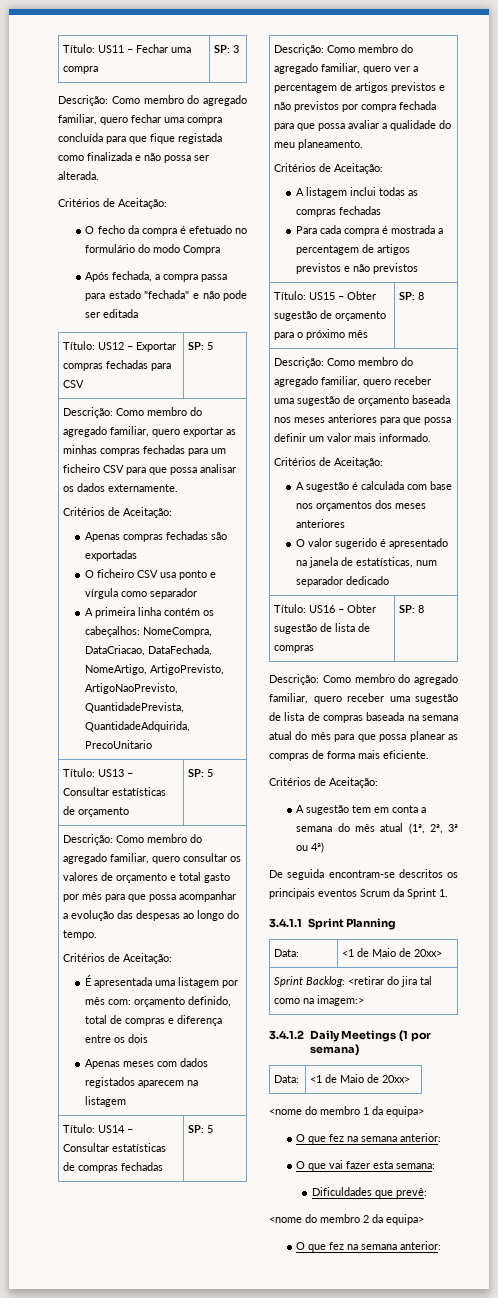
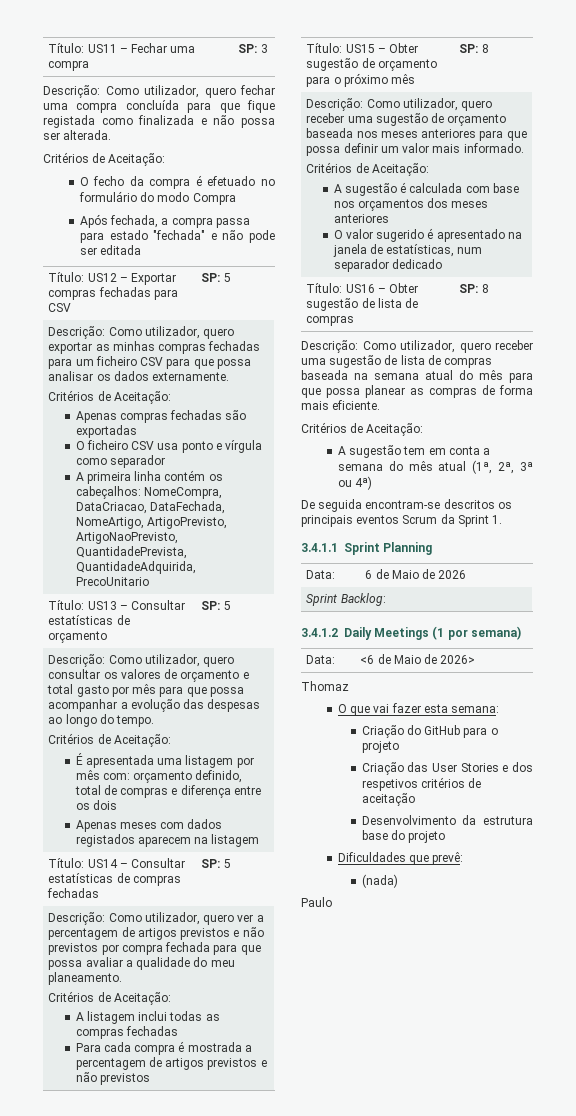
[143,95,247,106] [58,114,97,125] membro do agregado familiar, -> [144,85,199,98] utilizador,
[147,407,203,416] [63,426,150,437] membro do agregado familiar, -> [144,326,200,339] utilizador,
[147,834,203,843] [63,853,150,864] membro do agregado familiar, -> [144,654,200,667] utilizador,
[358,44,414,53] [274,63,361,74] membro do agregado familiar, -> [144,912,200,925] utilizador,
[358,357,414,366] [274,376,361,387] membro do agregado familiar, -> [402,98,458,111] utilizador,
[354,674,458,685] [269,693,308,704] membro do agregado familiar, -> [400,340,455,353] utilizador,
[342,948,443,957] <1 de Maio de 20xx> -> [365,569,467,579] 6 de Maio de 2026
[348,976,433,987] [274,995,365,1006] <retirar do jira tal como na imagem:> -> (386, 599) none
[310,1074,411,1083] [269,1106,424,1117] [296,1133,442,1144] <1 de Maio de 20xx> // <nome do membro 1 da equipa> // O que fez na semana anterior: -> [360,654,476,664] [301,681,349,691] <6 de Maio de 2026> // Thomaz
[311,1187,427,1198] [269,1214,424,1225] [296,1241,442,1252] Dificuldades que prevê: // <nome do membro 2 da equipa> // O que fez na semana anterior: -> [361,725,498,738] [361,741,399,753] [361,762,533,775] [361,777,482,791] [361,793,415,806] [361,815,533,825] [361,830,446,843] [337,852,464,865] [361,874,398,888] [301,897,332,907] Criação do GitHub para o projeto // Criação das User Stories e dos respetivos critérios de aceitação // Desenvolvimento da estrutura base do projeto // Dificuldades que prevê: // (nada) // Paulo

